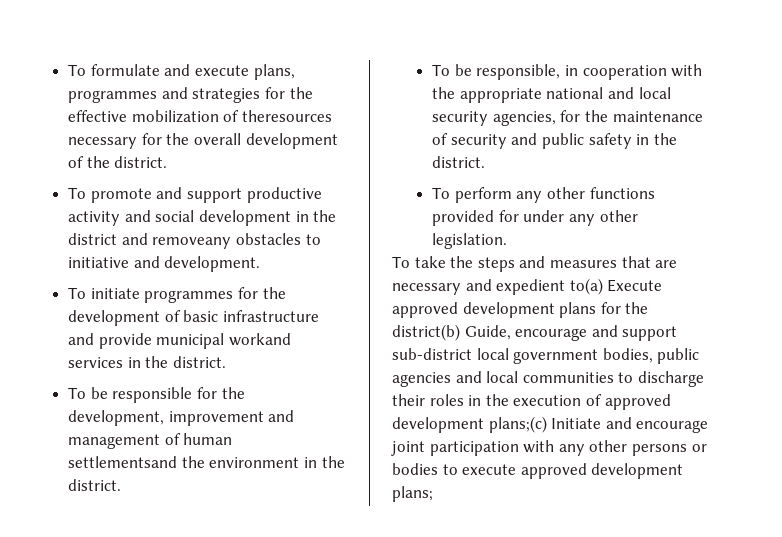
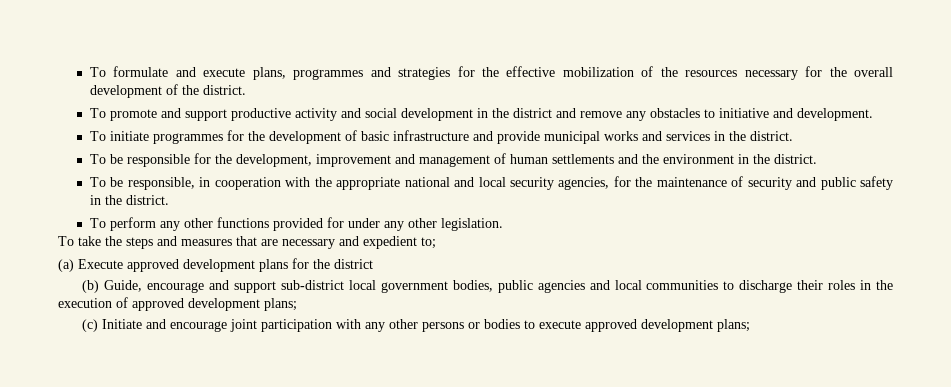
[242,110,333,122] theresources -> [660,67,738,77] the resources
[152,237,232,249] removeany -> [579,111,646,121] remove any
[229,333,292,346] workand -> [603,131,662,141] works and
[68,456,178,468] settlementsand -> [551,154,638,164] settlements and
[569,278,603,295] to(a) -> [421,237,436,249] [58,259,74,272] to; // (a)
[392,324,460,341] district(b) -> [334,259,373,269] [82,280,100,293] district // (b)
[488,416,547,433] plans;(c) -> [264,298,297,311] [82,319,99,332] plans; // (c)

